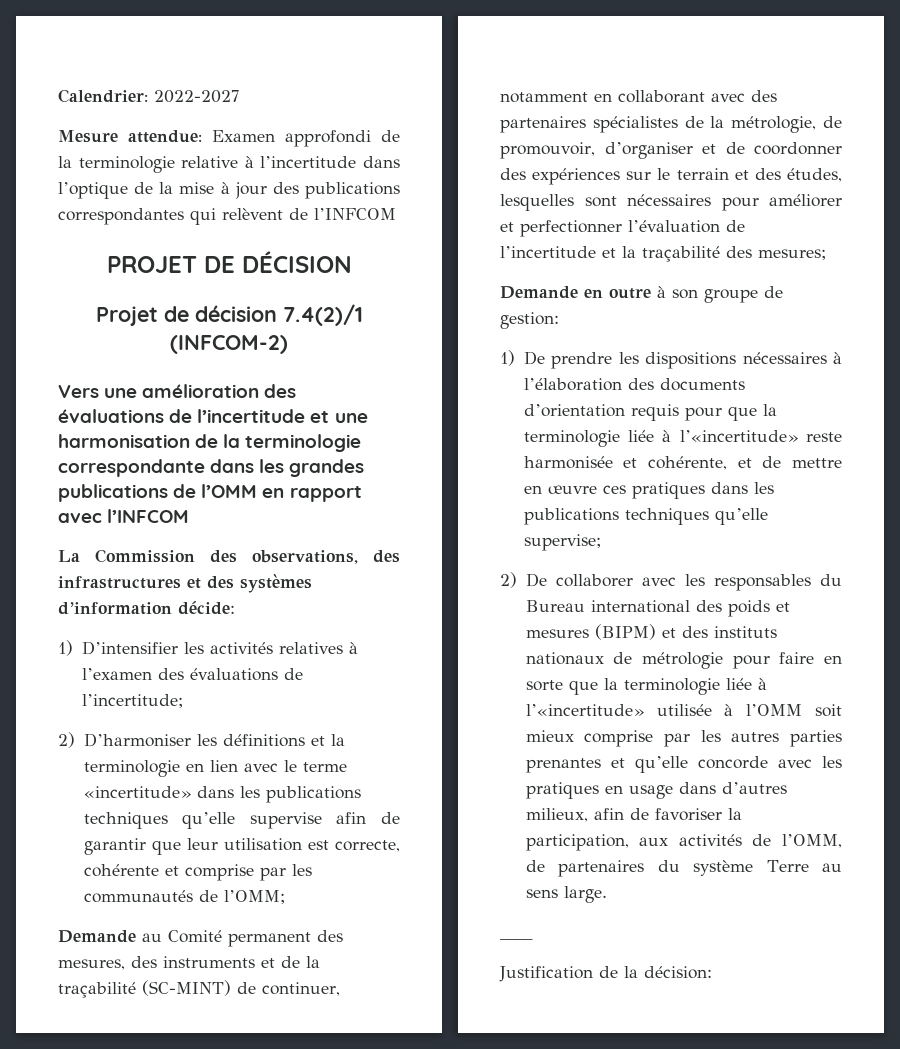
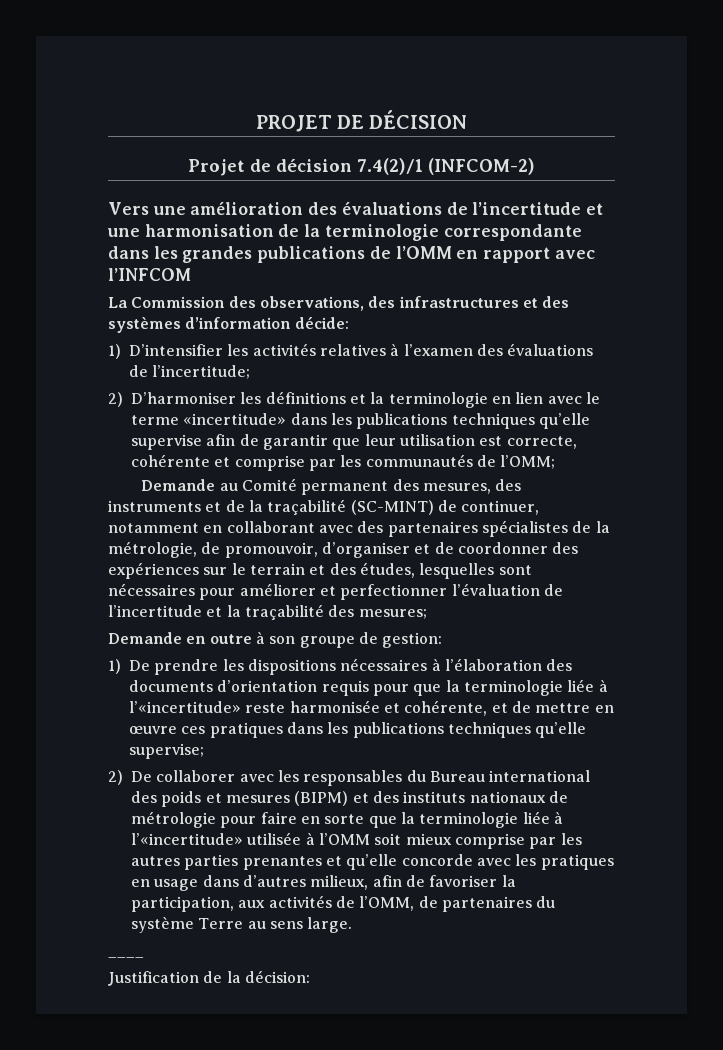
[58,89,239,103] [58,130,400,147] [58,156,400,173] [58,182,400,199] [58,208,396,225] Calendrier: 2022-2027 // Mesure attendue: Examen approfondi de la terminologie relative à l’incertitude dans l’optique de la mise à jour des publications correspondantes qui relèvent de l’INFCOM // -> (255, 123) none

